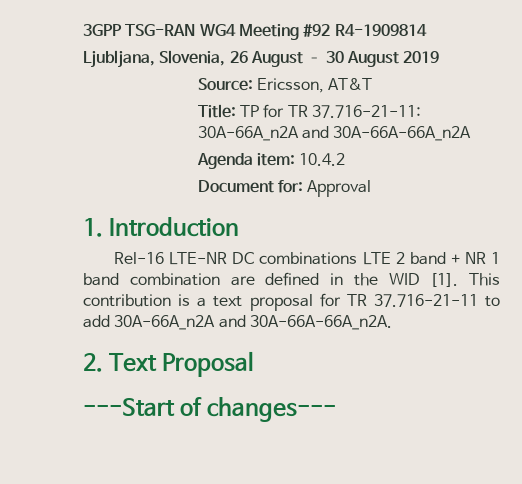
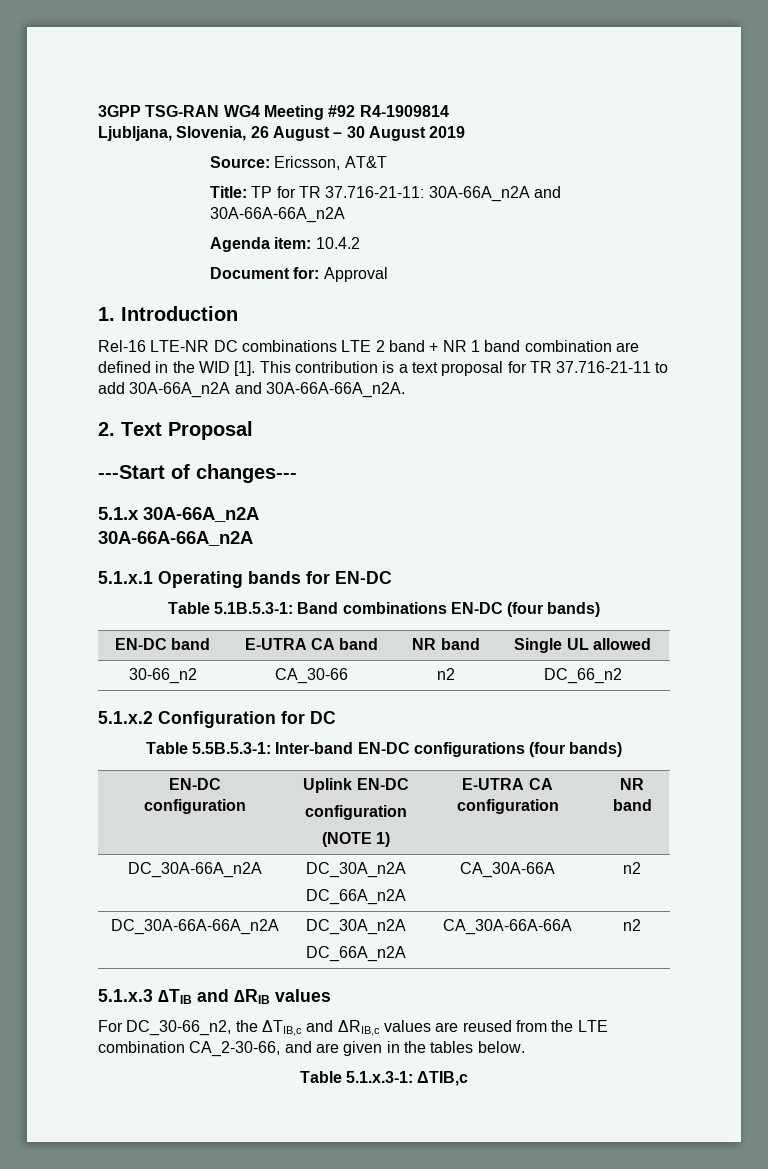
(337, 409) none -> [98,507,259,522] [98,531,253,546] [98,571,392,588] [167,602,601,617] [114,638,211,650] [244,638,379,650] [412,638,480,650] [514,638,651,653] [128,668,197,684] [275,668,348,684] [437,668,455,680] [543,668,622,684] [98,711,336,728] [145,742,623,757] [169,778,221,790] [144,799,246,814] [303,778,409,793] [305,805,407,820] [321,832,391,847] [462,778,553,790] [456,799,559,814] [620,778,644,790] [612,799,652,811] [128,862,262,878] [306,862,406,878] [306,889,406,905] [460,862,555,878] [623,862,641,874] [111,919,279,935] [306,919,406,935] [306,946,406,962] [443,919,572,935] [623,919,641,931] [98,989,331,1004] [98,1020,608,1036] [98,1041,525,1057] [299,1071,469,1086] // 5.1.x 30A-66A_n2A // 30A-66A-66A_n2A // 5.1.x.1 Operating bands for EN-DC // Table 5.1B.5.3-1: Band combinations EN-DC (four bands) // EN-DC band | E-UTRA CA band | NR band | Single UL allowed // 30-66_n2 | CA_30-66 | n2 | DC_66_n2 // 5.1.x.2 Configuration for DC // Table 5.5B.5.3-1: Inter-band EN-DC configurations (four bands) // EN-DC // configuration | Uplink EN-DC // configuration // (NOTE 1) | E-UTRA CA configuration | NR band // DC_30A-66A_n2A | DC_30A_n2A // DC_66A_n2A | CA_30A-66A | n2 // DC_30A-66A-66A_n2A | DC_30A_n2A // DC_66A_n2A | CA_30A-66A-66A | n2 // 5.1.x.3 ∆TIB and ∆RIB values // For DC_30-66_n2, the ΔTIB,c and ΔRIB,c values are reused from the LTE combination CA_2-30-66, and are given in the tables below. // Table 5.1.x.3-1: ΔTIB,c

